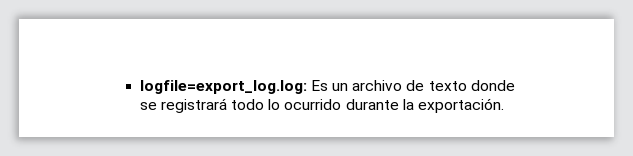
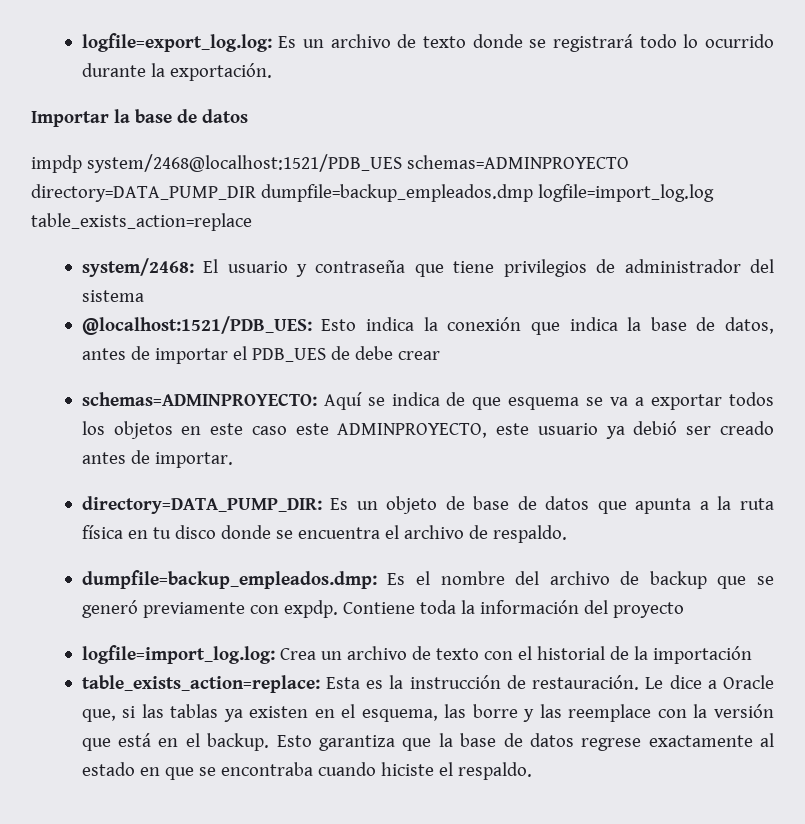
(505, 105) none -> [31,109,248,127] [31,154,629,173] [31,184,714,202] [31,213,252,231] [81,258,774,277] [81,290,144,302] [81,316,775,335] [81,346,440,364] [81,392,774,410] [81,421,775,439] [81,450,233,468] [81,496,775,514] [81,525,567,543] [81,570,774,589] [81,600,684,618] [81,645,752,664] [81,675,774,693] [81,704,774,722] [81,733,774,751] [81,762,532,780] // Importar la base de datos // impdp system/2468@localhost:1521/PDB_UES schemas=ADMINPROYECTO directory=DATA_PUMP_DIR dumpfile=backup_empleados.dmp logfile=import_log.log table_exists_action=replace // system/2468: El usuario y contraseña que tiene privilegios de administrador del sistema // @localhost:1521/PDB_UES: Esto indica la conexión que indica la base de datos, antes de importar el PDB_UES de debe crear // schemas=ADMINPROYECTO: Aquí se indica de que esquema se va a exportar todos los objetos en este caso este ADMINPROYECTO, este usuario ya debió ser creado antes de importar. // directory=DATA_PUMP_DIR: Es un objeto de base de datos que apunta a la ruta física en tu disco donde se encuentra el archivo de respaldo. // dumpfile=backup_empleados.dmp: Es el nombre del archivo de backup que se generó previamente con expdp. Contiene toda la información del proyecto // logfile=import_log.log: Crea un archivo de texto con el historial de la importación // table_exists_action=replace: Esta es la instrucción de restauración. Le dice a Oracle que, si las tablas ya existen en el esquema, las borre y las reemplace con la versión que está en el backup. Esto garantiza que la base de datos regrese exactamente al estado en que se encontraba cuando hiciste el respaldo.

